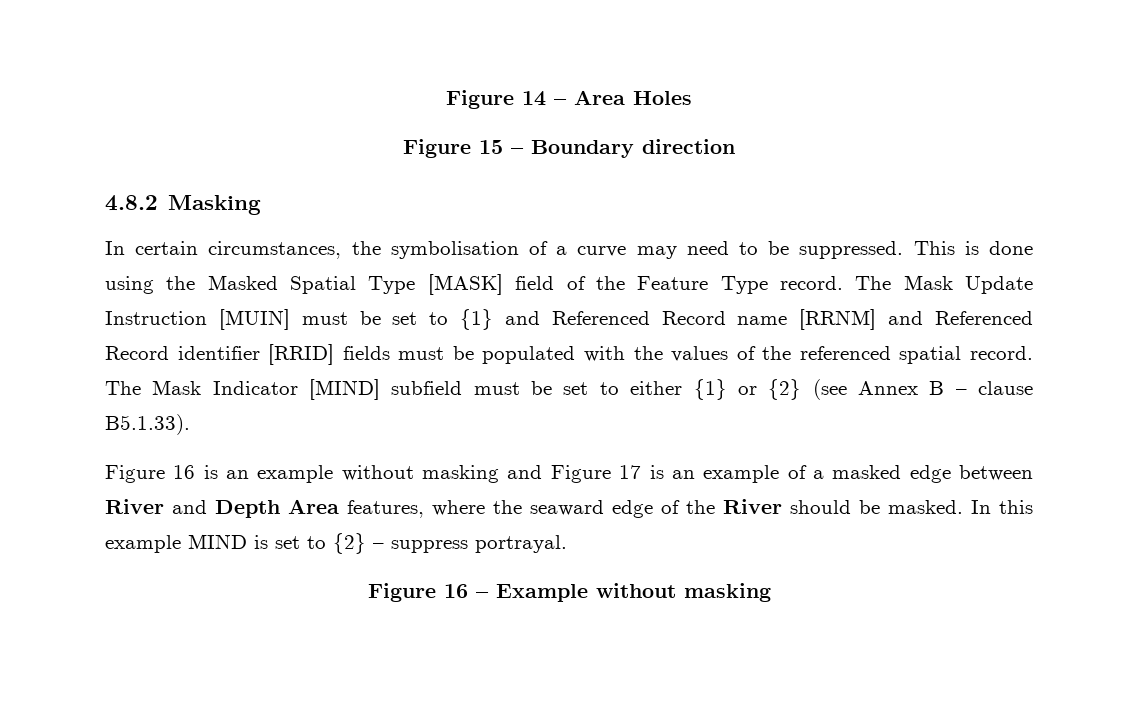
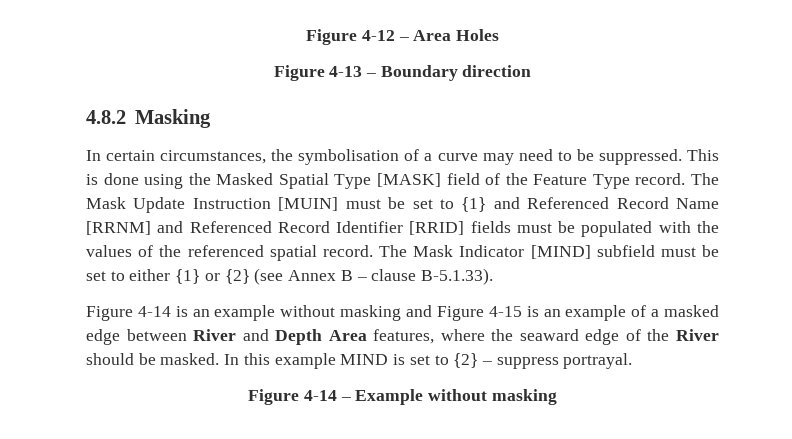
[446,90,546,109] Figure 14 -> [306,29,395,45] Figure 4-12
[479,140,503,154] 15 -> [329,66,363,77] 4-13
[737,316,788,325] name -> [676,198,719,209] Name
[177,346,260,360] identifier -> [336,221,404,233] Identifier
[105,414,190,435] [105,465,196,483] B5.1.33). // Figure 16 -> [420,268,493,285] [86,306,171,321] B-5.1.33). // Figure 4-14
[619,465,642,479] 17 -> [488,306,522,317] 4-15
[443,584,468,598] 16 -> [303,390,337,401] 4-14

